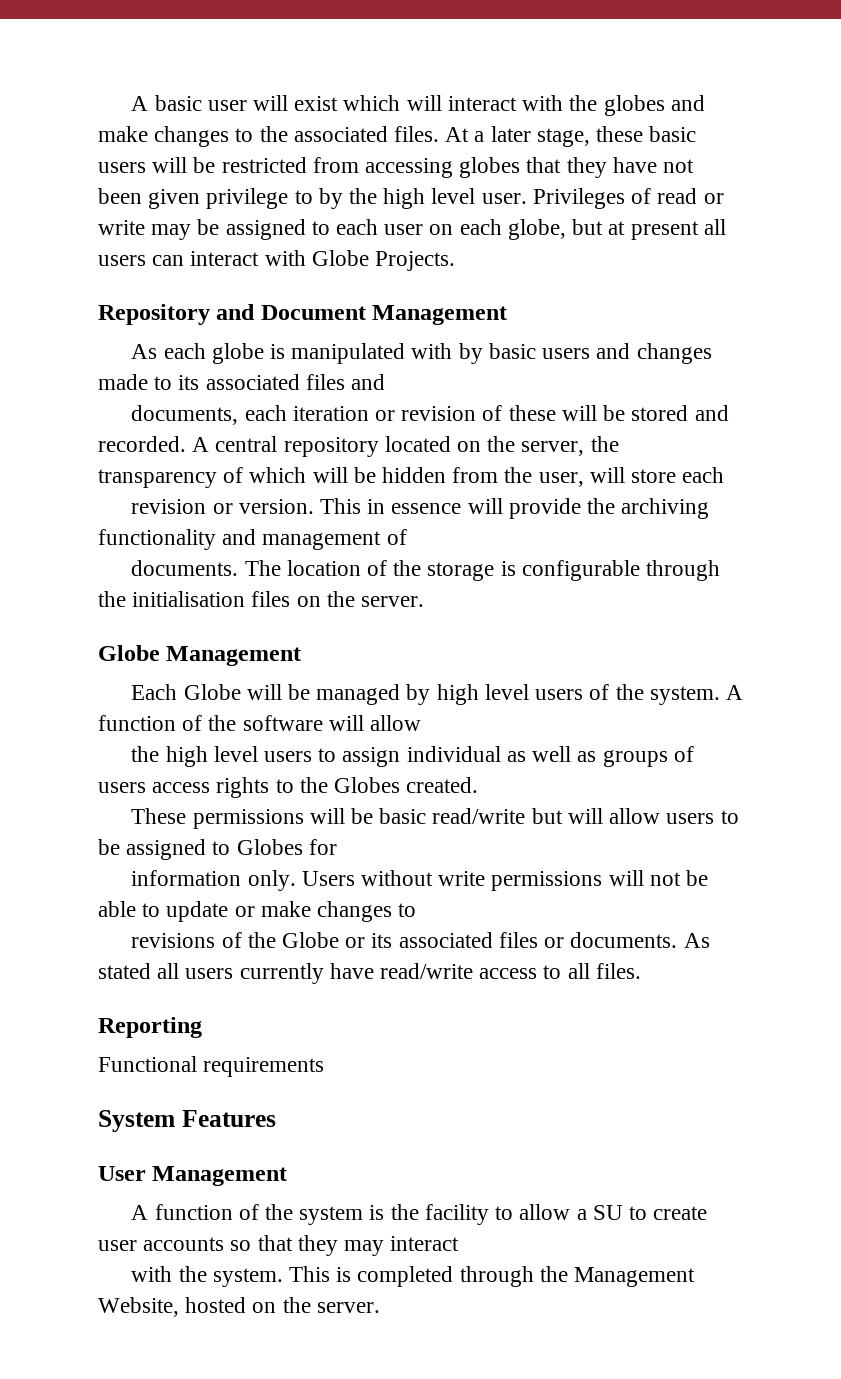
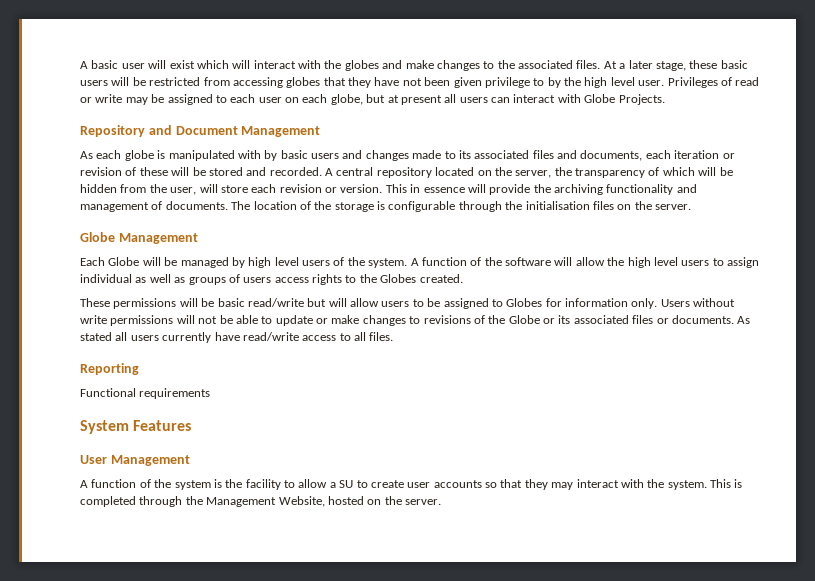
(386, 382) // -> (577, 154) none
(725, 475) // -> (277, 188) none
(407, 537) // -> (163, 205) none
(422, 723) // -> (605, 261) none
(337, 847) // -> (562, 302) none
(417, 910) // -> (421, 320) none
(460, 1243) // -> (619, 483) none

